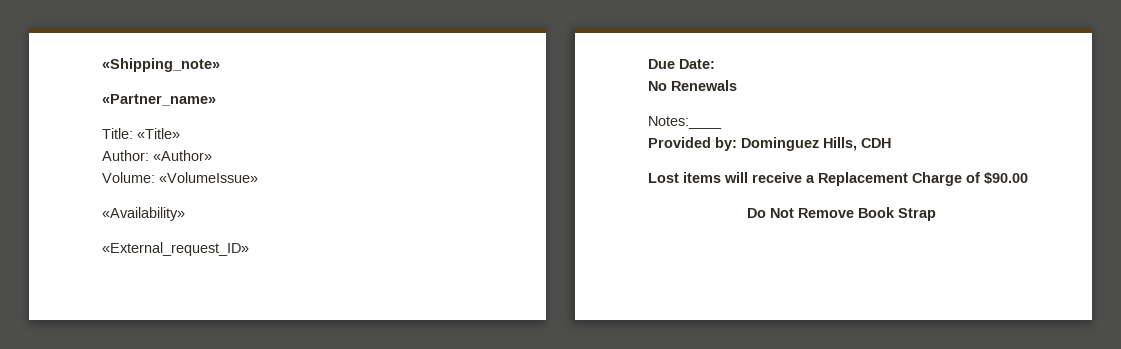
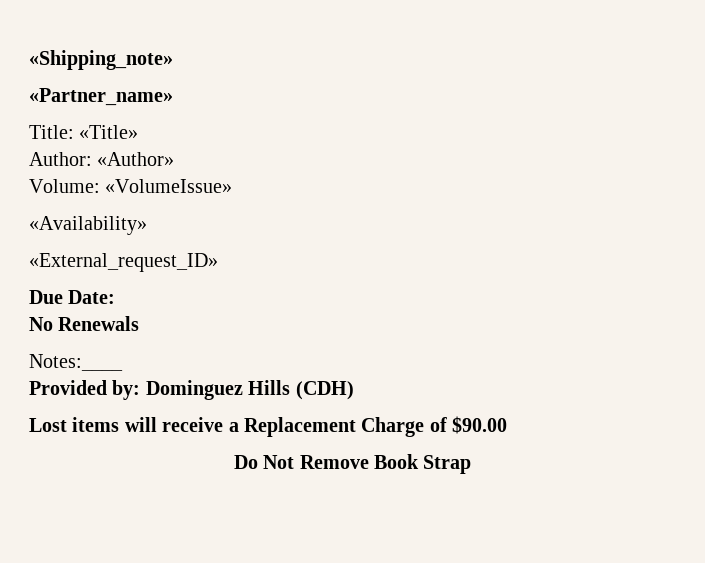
[823,137,891,151] Hills, CDH -> [248,380,354,400] Hills (CDH)

